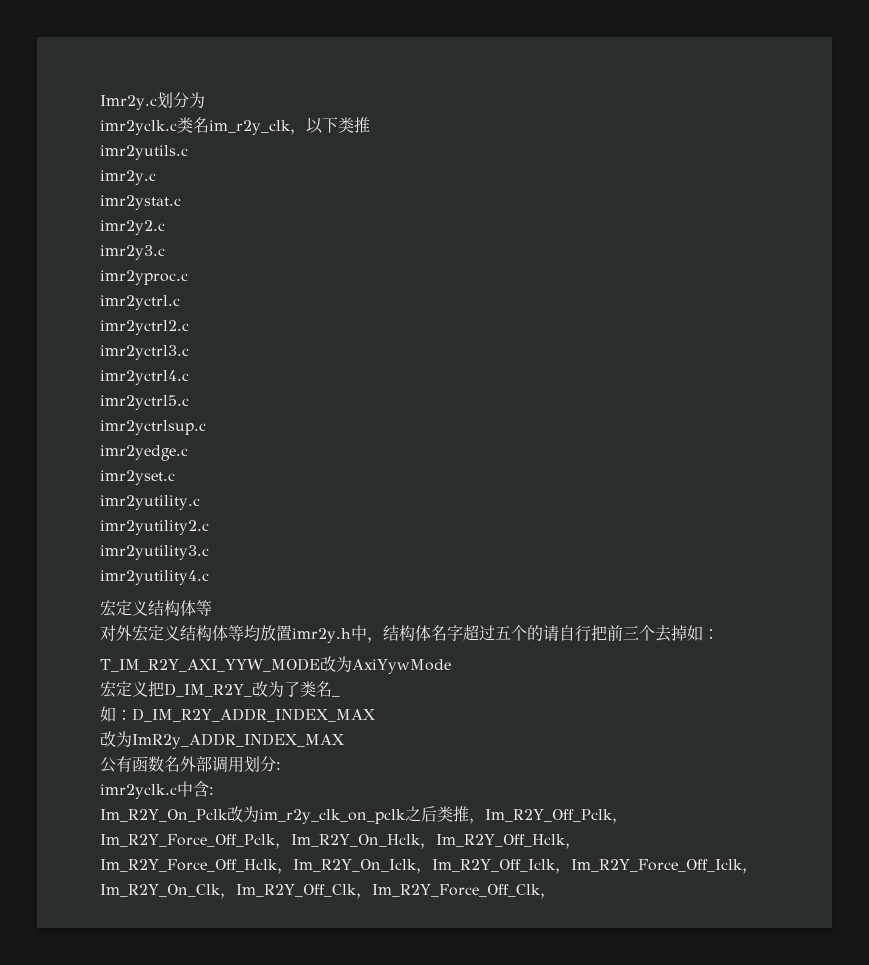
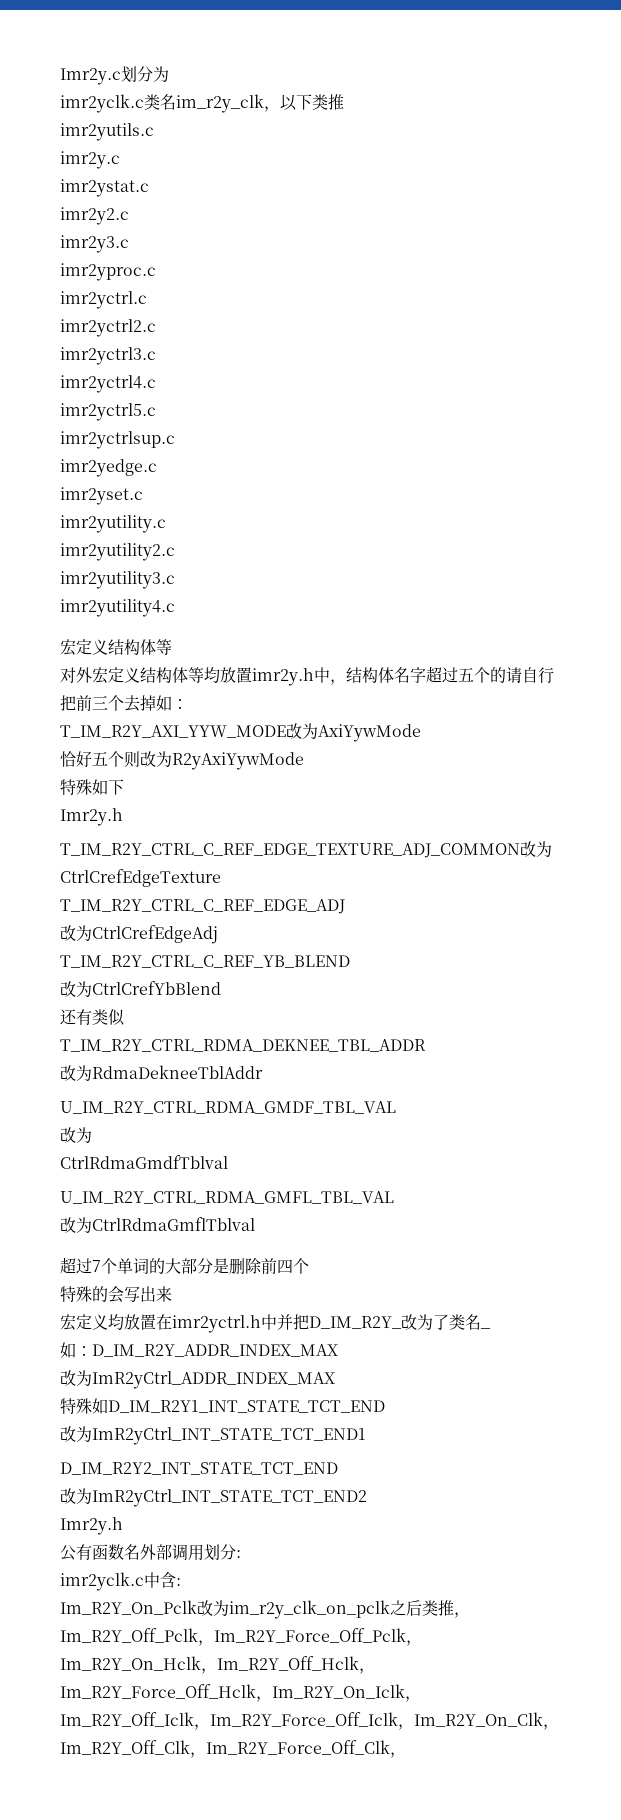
[100,681,148,698] 宏定义 -> [60,751,304,770] [60,779,124,796] [60,808,123,826] [60,841,552,858] [60,869,221,887] [60,899,345,914] [60,925,218,944] [60,955,350,968] [60,981,221,997] [60,1009,125,1026] [60,1039,426,1052] [60,1065,263,1081] [60,1101,396,1114] [60,1127,92,1143] [60,1155,228,1169] [60,1191,394,1204] [60,1217,255,1233] [60,1257,309,1274] [60,1286,172,1303] [60,1314,293,1333] 恰好五个则改为R2yAxiYywMode // 特殊如下 // Imr2y.h // T_IM_R2Y_CTRL_C_REF_EDGE_TEXTURE_ADJ_COMMON改为CtrlCrefEdgeTexture // T_IM_R2Y_CTRL_C_REF_EDGE_ADJ // 改为CtrlCrefEdgeAdj // T_IM_R2Y_CTRL_C_REF_YB_BLEND // 改为CtrlCrefYbBlend // 还有类似 // T_IM_R2Y_CTRL_RDMA_DEKNEE_TBL_ADDR // 改为RdmaDekneeTblAddr // U_IM_R2Y_CTRL_RDMA_GMDF_TBL_VAL // 改为 // CtrlRdmaGmdfTblval // U_IM_R2Y_CTRL_RDMA_GMFL_TBL_VAL // 改为CtrlRdmaGmflTblval // 超过7个单词的大部分是删除前四个 // 特殊的会写出来 // 宏定义均放置在imr2yctrl.h中并
[132,733,344,749] ImR2y_ADDR_INDEX_MAX -> [92,1371,335,1389] [60,1398,385,1415] [60,1426,366,1445] [60,1462,338,1475] [60,1488,367,1507] [60,1517,123,1535] ImR2yCtrl_ADDR_INDEX_MAX // 特殊如D_IM_R2Y1_INT_STATE_TCT_END // 改为ImR2yCtrl_INT_STATE_TCT_END1 // D_IM_R2Y2_INT_STATE_TCT_END // 改为ImR2yCtrl_INT_STATE_TCT_END2 // Imr2y.h

